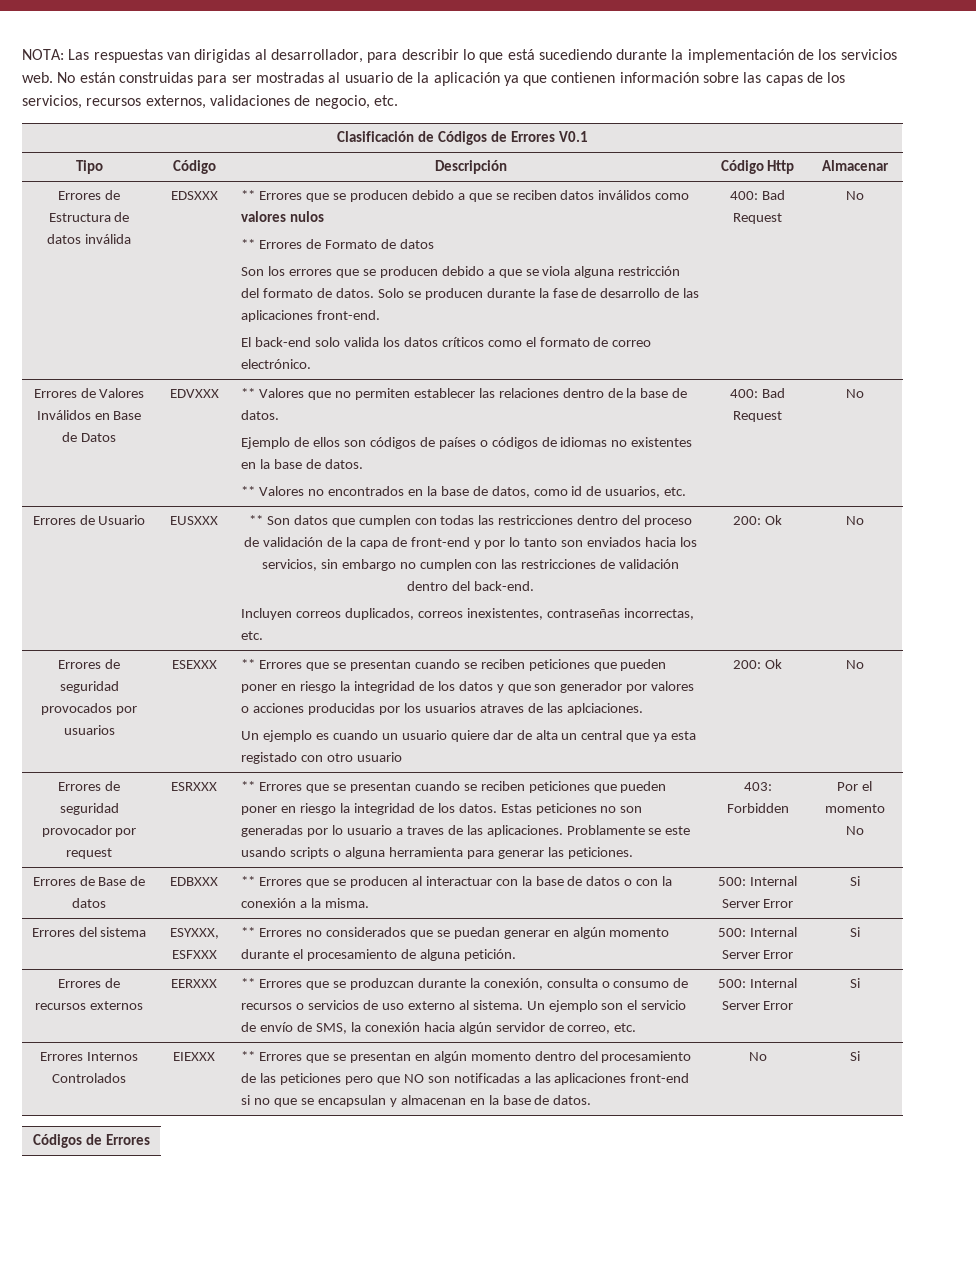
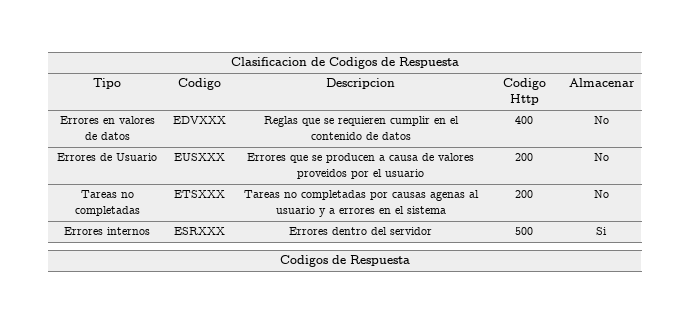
[22,49,897,63] [22,72,846,86] [22,95,398,109] [337,131,588,145] [75,160,103,174] [172,160,216,174] [434,160,507,174] [720,160,764,174] NOTA: Las respuestas van dirigidas al desarrollador, para describir lo que está sucediendo durante la implementación de los servicios web. No están construidas para ser mostradas al usuario de la aplicación ya que contienen información sobre las capas de los servicios, recursos externos, validaciones de negocio, etc. // Clasificación de Códigos de Errores V0.1 // Tipo | Código | Descripción | Código -> [231,57,459,69] [93,78,121,89] [178,78,221,90] [326,78,395,89] [502,78,546,90] Clasificacion de Codigos de Respuesta // Tipo | Codigo | Descripcion | Codigo
[104,190,120,200] [48,212,130,222] [47,234,131,244] [170,191,218,200] [241,190,690,202] [241,211,325,222] [241,239,434,249] [241,266,681,278] [241,288,700,300] [241,310,381,322] [241,337,652,347] [241,359,312,369] [730,190,785,200] [733,213,782,224] [845,191,864,200] [33,388,145,398] [36,410,142,420] [62,432,116,442] [169,389,219,398] [241,388,688,400] [241,410,280,420] [241,437,693,449] [241,459,363,469] [241,486,687,498] [730,388,785,398] [733,411,782,422] de Estructura de datos inválida | EDSXXX | ** Errores que se producen debido a que se reciben datos inválidos como valores nulos // ** Errores de Formato de datos // Son los errores que se producen debido a que se viola alguna restricción del formato de datos. Solo se producen durante la fase de desarrollo de las aplicaciones front-end. // El back-end solo valida los datos críticos como el formato de correo electrónico. | 400: Bad Request | No // Errores de Valores Inválidos en Base de Datos | EDVXXX | ** Valores que no permiten establecer las relaciones dentro de la base de datos. // Ejemplo de ellos son códigos de países o códigos de idiomas no existentes en la base de datos. // ** Valores no encontrados en la base de datos, como id de usuarios, etc. | 400: Bad Request -> [102,116,155,124] [84,132,130,140] [173,116,226,124] [263,116,459,127] [310,132,411,140] [515,116,533,124] en valores de datos | EDVXXX | Reglas que se requieren cumplir en el contenido de datos | 400
[248,515,693,527] [244,537,697,549] [261,559,680,571] [407,581,534,591] [241,608,694,620] [241,631,264,640] [733,515,782,525] [845,516,864,525] [58,659,120,669] [59,681,119,693] [41,703,137,715] [63,725,115,735] [171,660,217,669] [241,659,667,671] [241,681,695,693] [241,703,643,715] [241,730,697,742] [241,752,403,764] [733,659,782,669] [845,660,864,669] [58,781,120,791] [59,803,119,815] [41,825,137,837] [66,848,112,859] [171,782,217,791] [241,781,667,793] [241,803,643,815] [241,825,691,837] [241,847,633,859] [743,782,772,791] [726,803,789,813] [837,781,872,791] [824,804,885,813] [845,826,864,835] [32,876,146,886] [72,898,106,908] [170,877,218,886] [241,876,673,888] [241,898,370,908] [718,876,797,886] [721,899,794,908] [849,876,860,886] [31,927,147,937] [169,928,219,939] [171,950,217,959] [241,927,670,939] [241,949,516,961] [718,927,797,937] [721,950,794,959] [849,927,860,937] [58,978,120,988] [35,1001,143,1010] [171,979,217,988] [241,978,689,990] [241,1000,687,1012] [241,1022,637,1034] [718,978,797,988] [721,1001,794,1010] [849,978,860,988] [40,1052,138,1061] [52,1073,126,1083] [173,1052,215,1061] [241,1051,692,1063] [241,1073,690,1085] [241,1095,592,1107] [748,1052,767,1061] [849,1051,860,1061] [33,1134,150,1148] ** Son datos que cumplen con todas las restricciones dentro del proceso de validación de la capa de front-end y por lo tanto son enviados hacia los servicios, sin embargo no cumplen con las restricciones de validación dentro del back-end. // Incluyen correos duplicados, correos inexistentes, contraseñas incorrectas, etc. | 200: Ok | No // Errores de seguridad provocados por usuarios | ESEXXX | ** Errores que se presentan cuando se reciben peticiones que pueden poner en riesgo la integridad de los datos y que son generador por valores o acciones producidas por los usuarios atraves de las aplciaciones. // Un ejemplo es cuando un usuario quiere dar de alta un central que ya esta registado con otro usuario | 200: Ok | No // Errores de seguridad provocador por request | ESRXXX | ** Errores que se presentan cuando se reciben peticiones que pueden poner en riesgo la integridad de los datos. Estas peticiones no son generadas por lo usuario a traves de las aplicaciones. Problamente se este usando scripts o alguna herramienta para generar las peticiones. | 403: Forbidden | Por el momento No // Errores de Base de datos | EDBXXX | ** Errores que se producen al interactuar con la base de datos o con la conexión a la misma. | 500: Internal Server Error | Si // Errores del sistema | ESYXXX, ESFXXX | ** Errores no considerados que se puedan generar en algún momento durante el procesamiento de alguna petición. | 500: Internal Server Error | Si // Errores de recursos externos | EERXXX | ** Errores que se produzcan durante la conexión, consulta o consumo de recursos o servicios de uso externo al sistema. Un ejemplo son el servicio de envío de SMS, la conexión hacia algún servidor de correo, etc. | 500: Internal Server Error | Si // Errores Internos Controlados | EIEXXX | ** Errores que se presentan en algún momento dentro del procesamiento de las peticiones pero que NO son notificadas a las aplicaciones front-end si no que se encapsulan y almacenan en la base de datos. | No | Si // Códigos de Errores -> [247,153,474,163] [297,169,424,179] [515,153,533,161] [593,153,609,161] [80,190,134,198] [74,206,140,216] [174,190,225,198] [243,190,479,201] [275,206,446,217] [515,190,533,198] [593,190,609,198] [64,227,150,235] [174,227,225,235] [289,227,432,235] [515,227,533,235] [596,227,607,235] [280,255,410,267] Errores que se producen a causa de valores proveidos por el usuario | 200 | No // Tareas no completadas | ETSXXX | Tareas no completadas por causas agenas al usuario y a errores en el sistema | 200 | No // Errores internos | ESRXXX | Errores dentro del servidor | 500 | Si // Codigos de Respuesta

